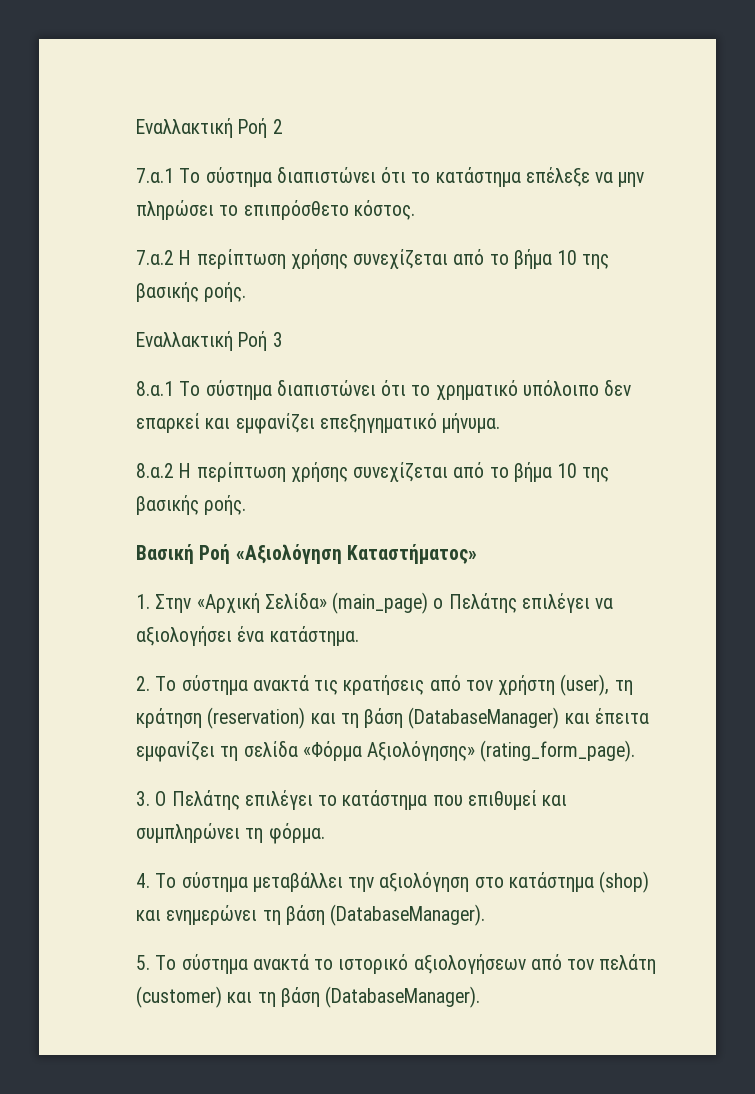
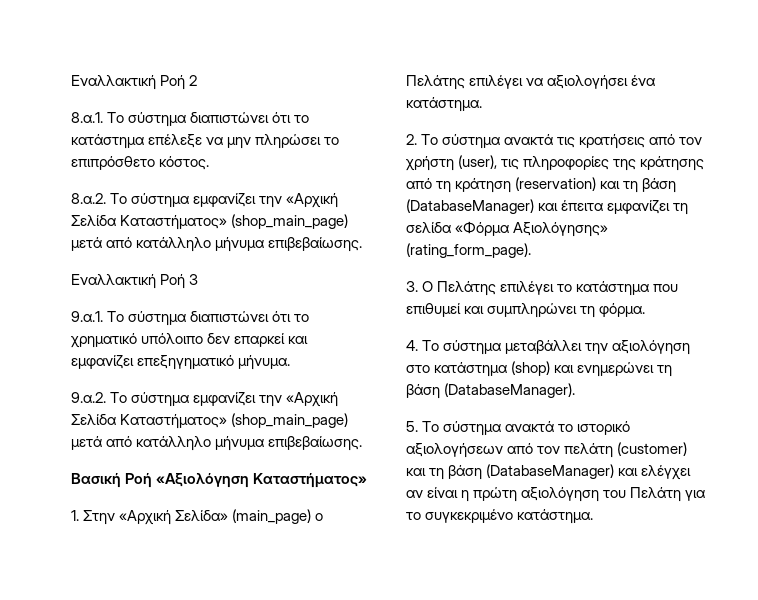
[136,168,174,183] 7.α.1 -> [71,112,103,123] 8.α.1.
[136,249,610,269] [136,282,247,302] 7.α.2 Η περίπτωση χρήσης συνεχίζεται από το βήμα 10 της βασικής ροής. -> [71,193,339,208] [71,214,349,230] [71,237,363,252] 8.α.2. Το σύστημα εμφανίζει την «Αρχική Σελίδα Καταστήματος» (shop_main_page) μετά από κατάλληλο μήνυμα επιβεβαίωσης.
[136,381,174,396] 8.α.1 -> [71,311,103,322] 9.α.1.
[136,462,610,482] [136,495,247,515] 8.α.2 Η περίπτωση χρήσης συνεχίζεται από το βήμα 10 της βασικής ροής. -> [71,392,339,407] [71,413,349,429] [71,436,363,451] 9.α.2. Το σύστημα εμφανίζει την «Αρχική Σελίδα Καταστήματος» (shop_main_page) μετά από κατάλληλο μήνυμα επιβεβαίωσης.
(610, 685) none -> [501,156,705,171] [406,178,432,189] τις πληροφορίες της κράτησης από
[325,986,481,1008] (DatabaseManager). -> [486,464,692,480] [406,487,706,502] [406,509,594,524] (DatabaseManager) και ελέγχει αν είναι η πρώτη αξιολόγηση του Πελάτη για το συγκεκριμένο κατάστημα.

